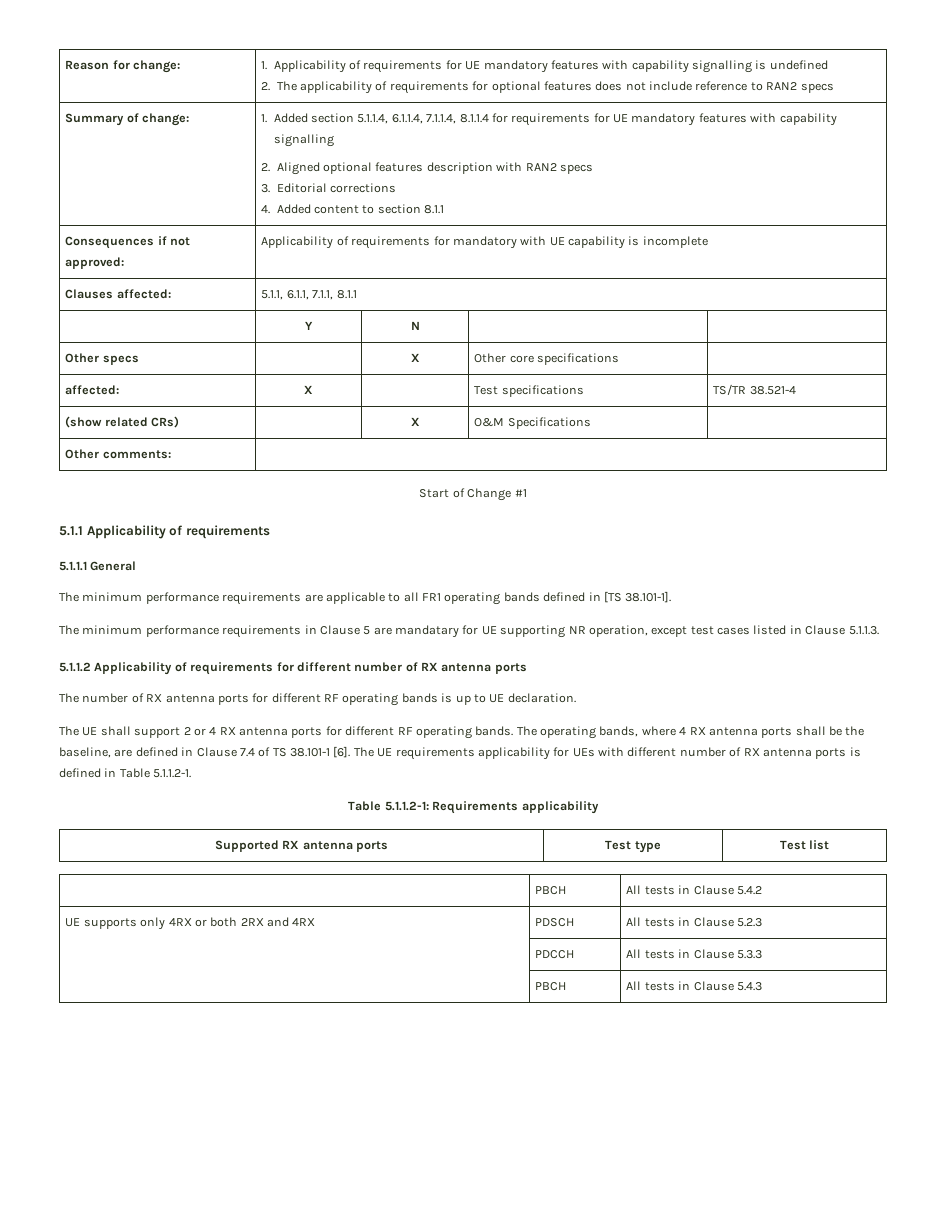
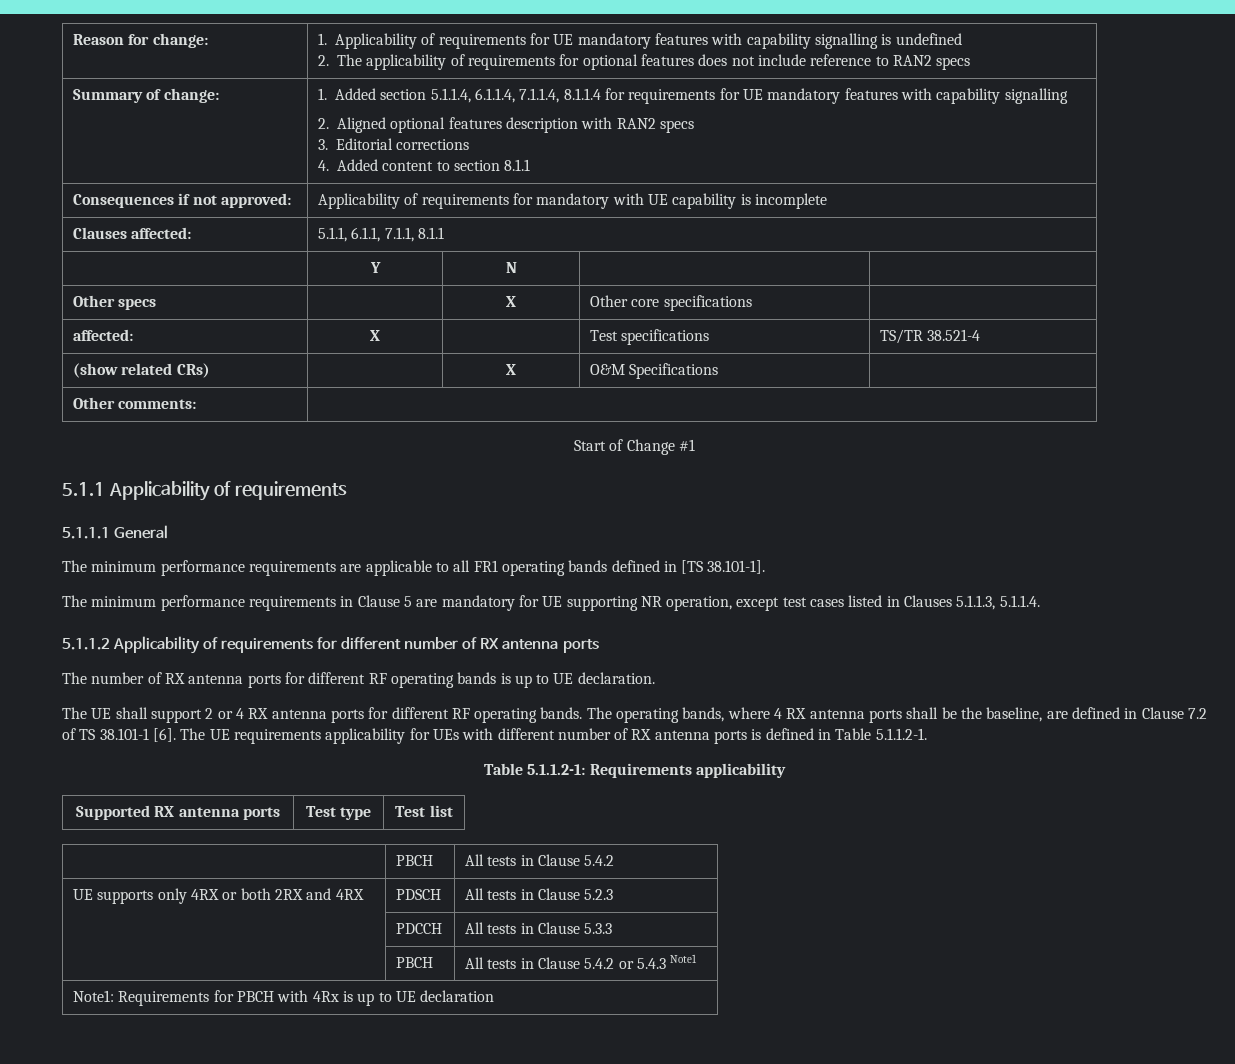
[395,625,459,638] mandatary -> [441,595,515,611] mandatory
[805,625,879,635] Clause 5.1.1.3. -> [904,595,1040,610] Clauses 5.1.1.3, 5.1.1.4.
[239,748,255,757] 7.4 -> [1187,708,1207,719] 7.2
[736,982,762,991] 5.4.3 -> [584,954,698,969] [73,990,495,1006] 5.4.2 or 5.4.3 Note1 // Note1: Requirements for PBCH with 4Rx is up to UE declaration

